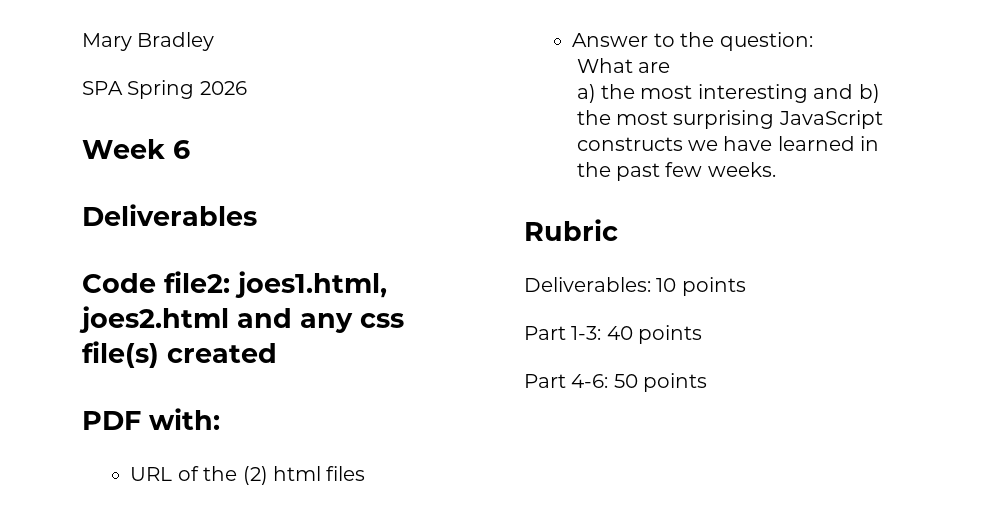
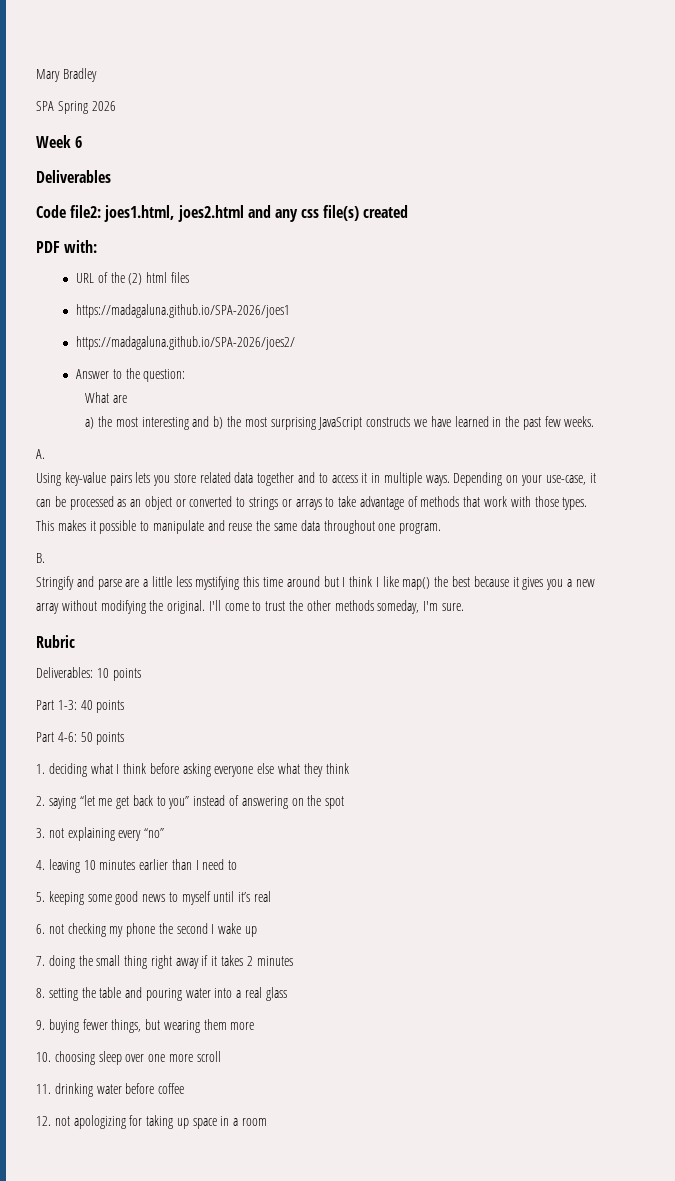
(366, 473) none -> [76,304,291,318] [76,336,296,350] // https://madagaluna.github.io/SPA-2026/joes1 // https://madagaluna.github.io/SPA-2026/joes2/
(776, 169) none -> [36,449,45,459] [36,472,596,486] [36,496,588,510] [36,520,442,534] [36,553,45,563] [36,576,595,590] [36,600,464,614] // A. // Using key-value pairs lets you store related data together and to access it in multiple ways. Depending on your use-case, it can be processed as an object or converted to strings or arrays to take advantage of methods that work with those types. This makes it possible to manipulate and reuse the same data throughout one program. // B. // Stringify and parse are a little less mystifying this time around but I think I like map() the best because it gives you a new array without modifying the original. I'll come to trust the other methods someday, I'm sure.
(708, 382) none -> [36,763,349,777] [36,795,345,809] [36,827,165,841] [36,859,238,873] [36,891,272,905] [36,923,258,937] [36,955,293,969] [36,987,287,1001] [36,1019,255,1033] [36,1051,221,1065] [36,1083,185,1097] [36,1115,268,1129] // 1. deciding what I think before asking everyone else what they think // 2. saying “let me get back to you” instead of answering on the spot // 3. not explaining every “no” // 4. leaving 10 minutes earlier than I need to // 5. keeping some good news to myself until it’s real // 6. not checking my phone the second I wake up // 7. doing the small thing right away if it takes 2 minutes // 8. setting the table and pouring water into a real glass // 9. buying fewer things, but wearing them more // 10. choosing sleep over one more scroll // 11. drinking water before coffee // 12. not apologizing for taking up space in a room

